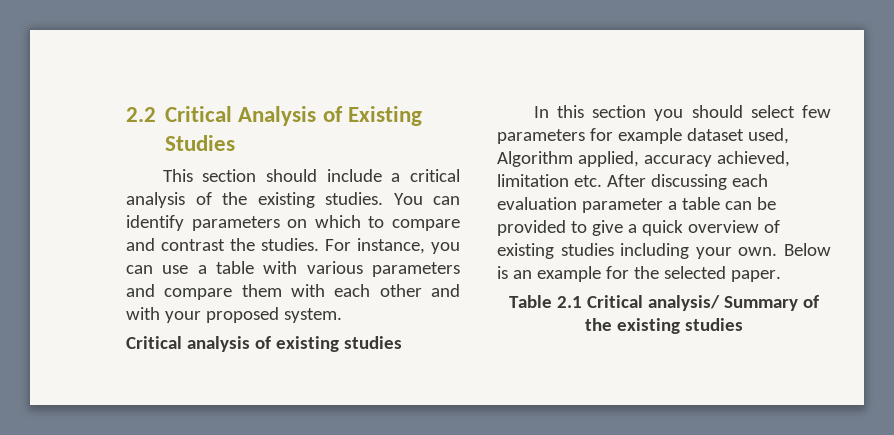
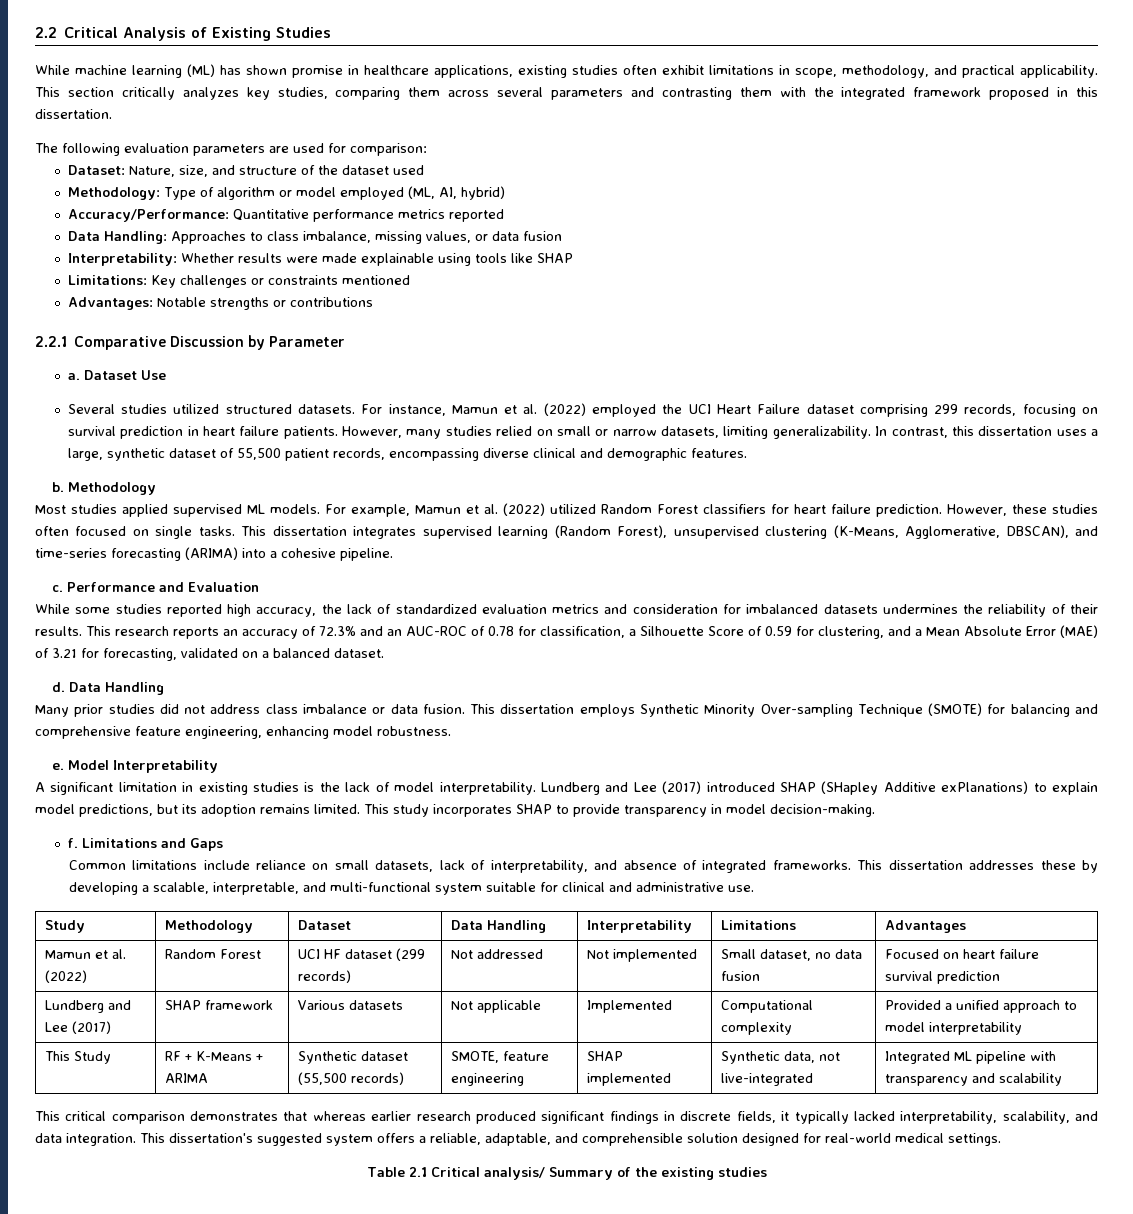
[162,169,460,182] [126,192,460,208] [126,215,460,231] [126,238,460,254] [126,261,460,277] [126,284,461,300] [126,307,342,323] [126,336,402,352] [533,105,831,121] [497,128,789,144] [497,151,790,167] [497,174,768,190] [497,197,776,213] [497,220,780,236] [497,243,831,259] [497,266,781,282] This section should include a critical analysis of the existing studies. You can identify parameters on which to compare and contrast the studies. For instance, you can use a table with various parameters and compare them with each other and with your proposed system. // Critical analysis of existing studies // In this section you should select few parameters for example dataset used, Algorithm applied, accuracy achieved, limitation etc. After discussing each evaluation parameter a table can be provided to give a quick overview of existing studies including your own. Below is an example for the selected paper. -> [35,64,1098,78] [35,87,1098,100] [35,109,112,119] [35,143,427,156] [67,165,424,177] [67,186,505,200] [67,209,504,222] [67,231,562,244] [67,253,573,266] [67,275,410,288] [67,297,373,310] [35,335,346,350] [67,370,166,380] [67,403,1098,417] [67,426,1099,439] [67,448,747,461] [51,482,156,495] [35,503,1098,517] [35,525,1099,539] [35,547,393,561] [51,582,259,592] [35,604,1099,617] [35,625,1098,639] [35,648,384,661] [51,682,164,695] [35,703,1099,717] [35,726,451,739] [51,760,218,773] [35,781,1098,795] [35,804,875,817] [67,838,223,851] [68,860,1099,873] [68,882,754,895] [44,920,85,933] [164,920,253,933] [297,920,351,930] [450,920,546,933] [586,920,692,933] [720,920,796,930] [884,920,966,933] [44,949,126,959] [44,970,87,983] [164,949,261,959] [297,948,425,961] [297,970,351,983] [450,949,543,959] [586,949,697,962] [720,949,862,961] [720,971,760,981] [884,949,1039,959] [884,971,1000,984] [44,1000,131,1013] [44,1021,111,1034] [164,1000,273,1010] [297,1000,403,1010] [450,1000,541,1013] [586,1000,672,1013] [720,1000,813,1013] [720,1022,792,1035] [884,1000,1077,1013] [884,1022,1022,1035] [44,1051,111,1064] [164,1051,263,1061] [164,1073,208,1083] [297,1051,408,1064] [297,1072,404,1085] [450,1051,549,1063] [450,1073,524,1086] [586,1051,623,1061] [586,1073,671,1086] [720,1051,840,1064] [720,1073,813,1086] [884,1051,1056,1064] [884,1073,1062,1086] [35,1111,1098,1124] [35,1133,1001,1146] While machine learning (ML) has shown promise in healthcare applications, existing studies often exhibit limitations in scope, methodology, and practical applicability. This section critically analyzes key studies, comparing them across several parameters and contrasting them with the integrated framework proposed in this dissertation. // The following evaluation parameters are used for comparison: // Dataset: Nature, size, and structure of the dataset used // Methodology: Type of algorithm or model employed (ML, AI, hybrid) // Accuracy/Performance: Quantitative performance metrics reported // Data Handling: Approaches to class imbalance, missing values, or data fusion // Interpretability: Whether results were made explainable using tools like SHAP // Limitations: Key challenges or constraints mentioned // Advantages: Notable strengths or contributions // 2.2.1 Comparative Discussion by Parameter // a. Dataset Use // Several studies utilized structured datasets. For instance, Mamun et al. (2022) employed the UCI Heart Failure dataset comprising 299 records, focusing on survival prediction in heart failure patients. However, many studies relied on small or narrow datasets, limiting generalizability. In contrast, this dissertation uses a large, synthetic dataset of 55,500 patient records, encompassing diverse clinical and demographic features. // b. Methodology // Most studies applied supervised ML models. For example, Mamun et al. (2022) utilized Random Forest classifiers for heart failure prediction. However, these studies often focused on single tasks. This dissertation integrates supervised learning (Random Forest), unsupervised clustering (K-Means, Agglomerative, DBSCAN), and time-series forecasting (ARIMA) into a cohesive pipeline. // c. Performance and Evaluation // While some studies reported high accuracy, the lack of standardized evaluation metrics and consideration for imbalanced datasets undermines the reliability of their results. This research reports an accuracy of 72.3% and an AUC-ROC of 0.78 for classification, a Silhouette Score of 0.59 for clustering, and a Mean Absolute Error (MAE) of 3.21 for forecasting, validated on a balanced dataset. // d. Data Handling // Many prior studies did not address class imbalance or data fusion. This dissertation employs Synthetic Minority Over-sampling Technique (SMOTE) for balancing and comprehensive feature engineering, enhancing model robustness. // e. Model Interpretability // A significant limitation in existing studies is the lack of model interpretability. Lundberg and Lee (2017) introduced SHAP (SHapley Additive exPlanations) to explain model predictions, but its adoption remains limited. This study incorporates SHAP to provide transparency in model decision-making. // f. Limitations and Gaps // Common limitations include reliance on small datasets, lack of interpretability, and absence of integrated frameworks. This dissertation addresses these by developing a scalable, interpretable, and multi-functional system suitable for clinical and administrative use. // Study | Methodology | Dataset | Data Handling | Interpretability | Limitations | Advantages // Mamun et al. (2022) | Random Forest | UCI HF dataset (299 records) | Not addressed | Not implemented | Small dataset, no data fusion | Focused on heart failure survival prediction // Lundberg and Lee (2017) | SHAP framework | Various datasets | Not applicable | Implemented | Computational complexity | Provided a unified approach to model interpretability // This Study | RF + K-Means + ARIMA | Synthetic dataset (55,500 records) | SMOTE, feature engineering | SHAP implemented | Synthetic data, not live-integrated | Integrated ML pipeline with transparency and scalability // This critical comparison demonstrates that whereas earlier research produced significant findings in discrete fields, it typically lacked interpretability, scalability, and data integration. This dissertation's suggested system offers a reliable, adaptable, and comprehensible solution designed for real-world medical settings.

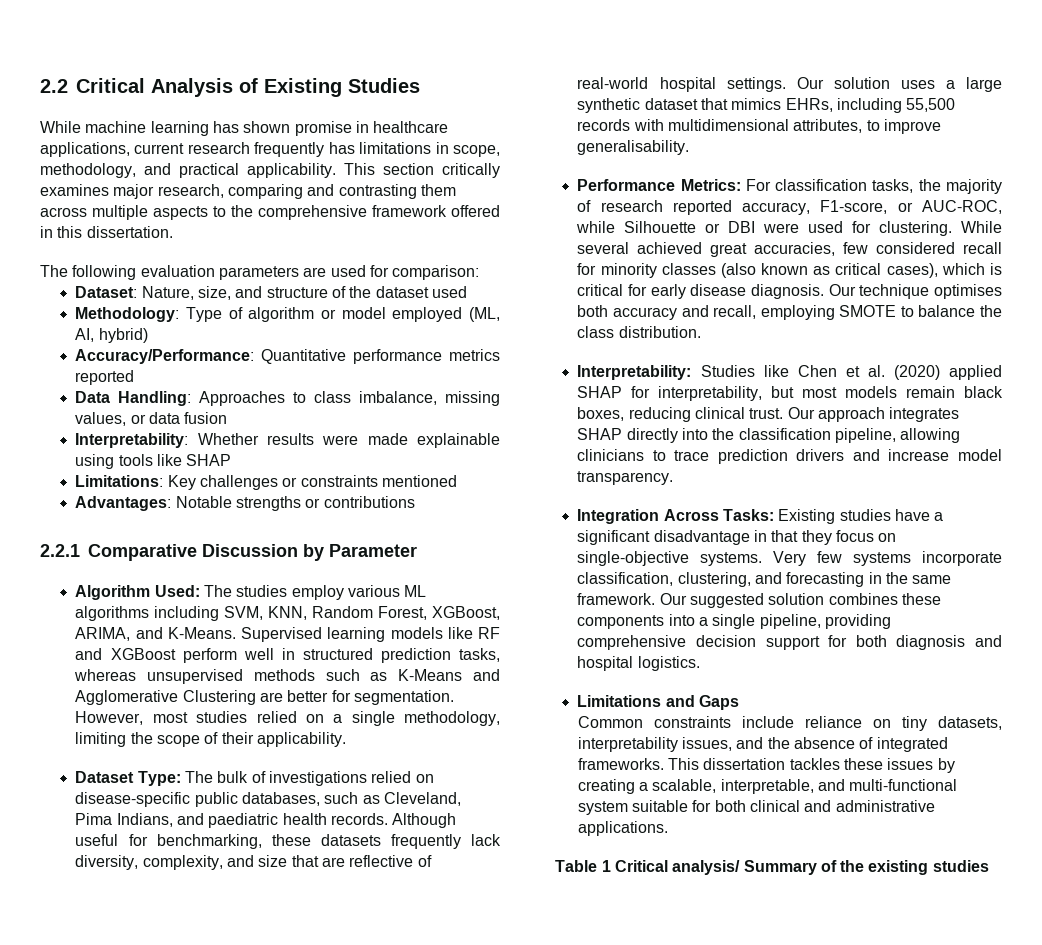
[187,64,215,77] (ML) -> (209, 128) none
[518,65,704,78] existing studies often exhibit -> [134,142,355,157] current research frequently has
[182,87,1050,100] analyzes key studies, comparing them across several parameters and contrasting them with the integrated framework proposed -> [40,184,456,199] [40,205,500,220] examines major research, comparing and contrasting them across multiple aspects to the comprehensive framework offered
[67,370,166,380] [67,403,1098,417] [67,426,1053,439] a. Dataset Use // Several studies utilized structured datasets. For instance, Mamun et al. (2022) employed the UCI Heart Failure dataset comprising 299 records, focusing on survival prediction in heart failure patients. However, many studies relied on small or narrow datasets, limiting generalizability. In contrast, this dissertation -> [75,585,427,600] [75,606,501,621] [75,627,501,642] [75,648,500,663] [74,669,500,684] [75,690,455,705] [75,711,500,726] [75,732,347,747] [75,771,434,786] [75,792,462,807] [75,813,457,828] [75,834,502,849] [75,855,432,870] [577,77,890,92] Algorithm Used: The studies employ various ML algorithms including SVM, KNN, Random Forest, XGBoost, ARIMA, and K-Means. Supervised learning models like RF and XGBoost perform well in structured prediction tasks, whereas unsupervised methods such as K-Means and Agglomerative Clustering are better for segmentation. However, most studies relied on a single methodology, limiting the scope of their applicability. // Dataset Type: The bulk of investigations relied on disease-specific public databases, such as Cleveland, Pima Indians, and paediatric health records. Although useful for benchmarking, these datasets frequently lack diversity, complexity, and size that are reflective of real-world hospital settings. Our solution
[67,448,103,461] large, -> [966,77,1002,92] large
[219,448,747,461] [51,482,156,495] [35,503,1098,517] [35,525,1099,539] [35,547,393,561] [51,582,259,592] [35,604,1099,617] [35,625,1098,639] [35,648,384,661] [51,682,164,695] [35,703,1099,717] [35,726,451,739] [51,760,218,773] [35,781,1098,795] [35,804,875,817] [67,838,78,848] of 55,500 patient records, encompassing diverse clinical and demographic features. // b. Methodology // Most studies applied supervised ML models. For example, Mamun et al. (2022) utilized Random Forest classifiers for heart failure prediction. However, these studies often focused on single tasks. This dissertation integrates supervised learning (Random Forest), unsupervised clustering (K-Means, Agglomerative, DBSCAN), and time-series forecasting (ARIMA) into a cohesive pipeline. // c. Performance and Evaluation // While some studies reported high accuracy, the lack of standardized evaluation metrics and consideration for imbalanced datasets undermines the reliability of their results. This research reports an accuracy of 72.3% and an AUC-ROC of 0.78 for classification, a Silhouette Score of 0.59 for clustering, and a Mean Absolute Error (MAE) of 3.21 for forecasting, validated on a balanced dataset. // d. Data Handling // Many prior studies did not address class imbalance or data fusion. This dissertation employs Synthetic Minority Over-sampling Technique (SMOTE) for balancing and comprehensive feature engineering, enhancing model robustness. // e. Model Interpretability // A significant limitation in existing studies is the lack of model interpretability. Lundberg and Lee (2017) introduced SHAP (SHapley Additive exPlanations) to explain model predictions, but its adoption remains limited. This study incorporates SHAP to provide transparency in model decision-making. // f. -> [701,98,956,113] [577,119,942,134] [577,140,690,155] [577,179,1002,194] [577,200,1002,215] [576,221,1002,236] [577,242,1002,257] [577,263,1002,278] [577,284,1002,299] [577,305,1002,320] [577,326,701,338] [577,365,1002,380] [577,386,1003,401] [577,407,960,422] [577,428,961,443] [577,449,1002,464] [577,471,674,485] [577,509,944,524] [577,530,897,545] [577,551,1002,566] [577,572,952,587] [577,593,942,608] [577,614,892,629] [577,635,1003,650] [577,656,700,671] that mimics EHRs, including 55,500 records with multidimensional attributes, to improve generalisability. // Performance Metrics: For classification tasks, the majority of research reported accuracy, F1-score, or AUC-ROC, while Silhouette or DBI were used for clustering. While several achieved great accuracies, few considered recall for minority classes (also known as critical cases), which is critical for early disease diagnosis. Our technique optimises both accuracy and recall, employing SMOTE to balance the class distribution. // Interpretability: Studies like Chen et al. (2020) applied SHAP for interpretability, but most models remain black boxes, reducing clinical trust. Our approach integrates SHAP directly into the classification pipeline, allowing clinicians to trace prediction drivers and increase model transparency. // Integration Across Tasks: Existing studies have a significant disadvantage in that they focus on single-objective systems. Very few systems incorporate classification, clustering, and forecasting in the same framework. Our suggested solution combines these components into a single pipeline, providing comprehensive decision support for both diagnosis and hospital logistics. //
[132,860,198,870] limitations -> [653,716,731,728] constraints
[334,860,618,873] small datasets, lack of interpretability, and -> [901,716,1002,731] [577,737,790,752] tiny datasets, interpretability issues, and the
[969,860,1099,873] [68,882,138,895] addresses these by developing -> [789,758,955,773] [577,779,635,794] tackles these issues by creating
(558, 887) none -> [714,800,746,812] both
[727,885,754,892] [44,920,85,933] [164,920,253,933] [297,920,351,930] [450,920,546,933] [586,920,692,933] [720,920,796,930] [884,920,966,933] [44,949,126,959] [44,970,87,983] [164,949,261,959] [297,948,425,961] [297,970,351,983] [450,949,543,959] [586,949,697,962] [720,949,862,961] [720,971,760,981] [884,949,1039,959] [884,971,1000,984] [44,1000,131,1013] [44,1021,111,1034] [164,1000,273,1010] [297,1000,403,1010] [450,1000,541,1013] [586,1000,672,1013] [720,1000,813,1013] [720,1022,792,1035] [884,1000,1077,1013] [884,1022,1022,1035] [44,1051,111,1064] [164,1051,263,1061] [164,1073,208,1083] [297,1051,408,1064] [297,1072,404,1085] [450,1051,549,1063] [450,1073,524,1086] [586,1051,623,1061] [586,1073,671,1086] [720,1051,840,1064] [720,1073,813,1086] [884,1051,1056,1064] [884,1073,1062,1086] [35,1111,1098,1124] [35,1133,1001,1146] use. // Study | Methodology | Dataset | Data Handling | Interpretability | Limitations | Advantages // Mamun et al. (2022) | Random Forest | UCI HF dataset (299 records) | Not addressed | Not implemented | Small dataset, no data fusion | Focused on heart failure survival prediction // Lundberg and Lee (2017) | SHAP framework | Various datasets | Not applicable | Implemented | Computational complexity | Provided a unified approach to model interpretability // This Study | RF + K-Means + ARIMA | Synthetic dataset (55,500 records) | SMOTE, feature engineering | SHAP implemented | Synthetic data, not live-integrated | Integrated ML pipeline with transparency and scalability // This critical comparison demonstrates that whereas earlier research produced significant findings in discrete fields, it typically lacked interpretability, scalability, and data integration. This dissertation's suggested system offers a reliable, adaptable, and comprehensible solution designed for real-world medical settings. -> [577,821,668,836] applications.
[408,1167,427,1177] 2.1 -> [601,860,611,872] 1

